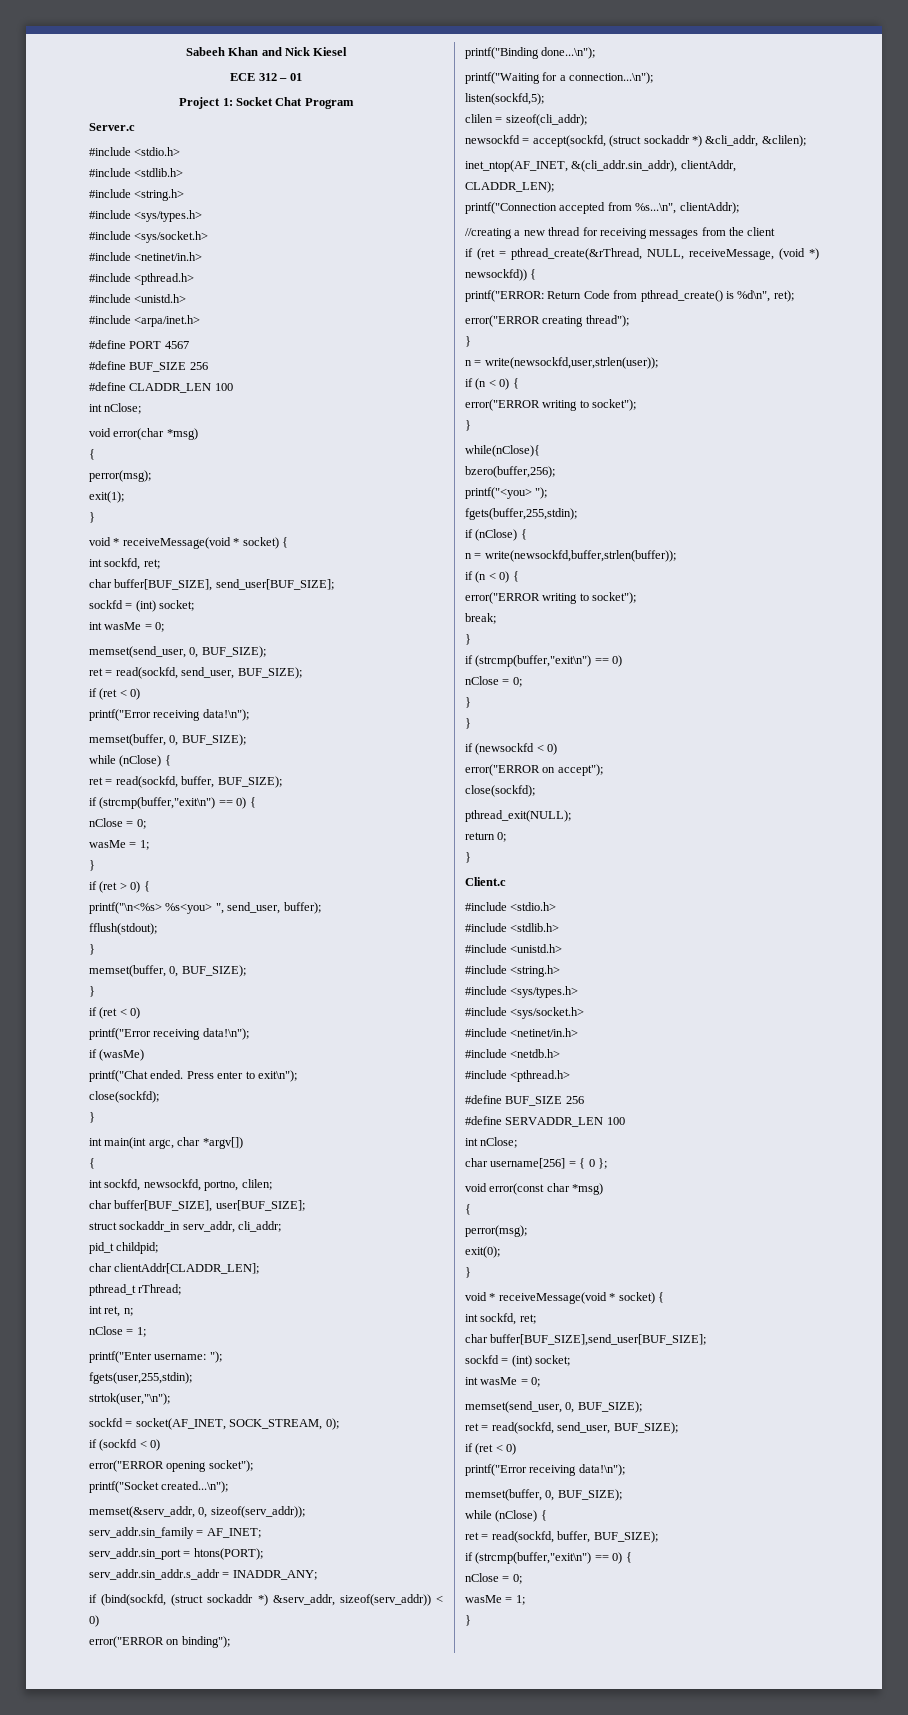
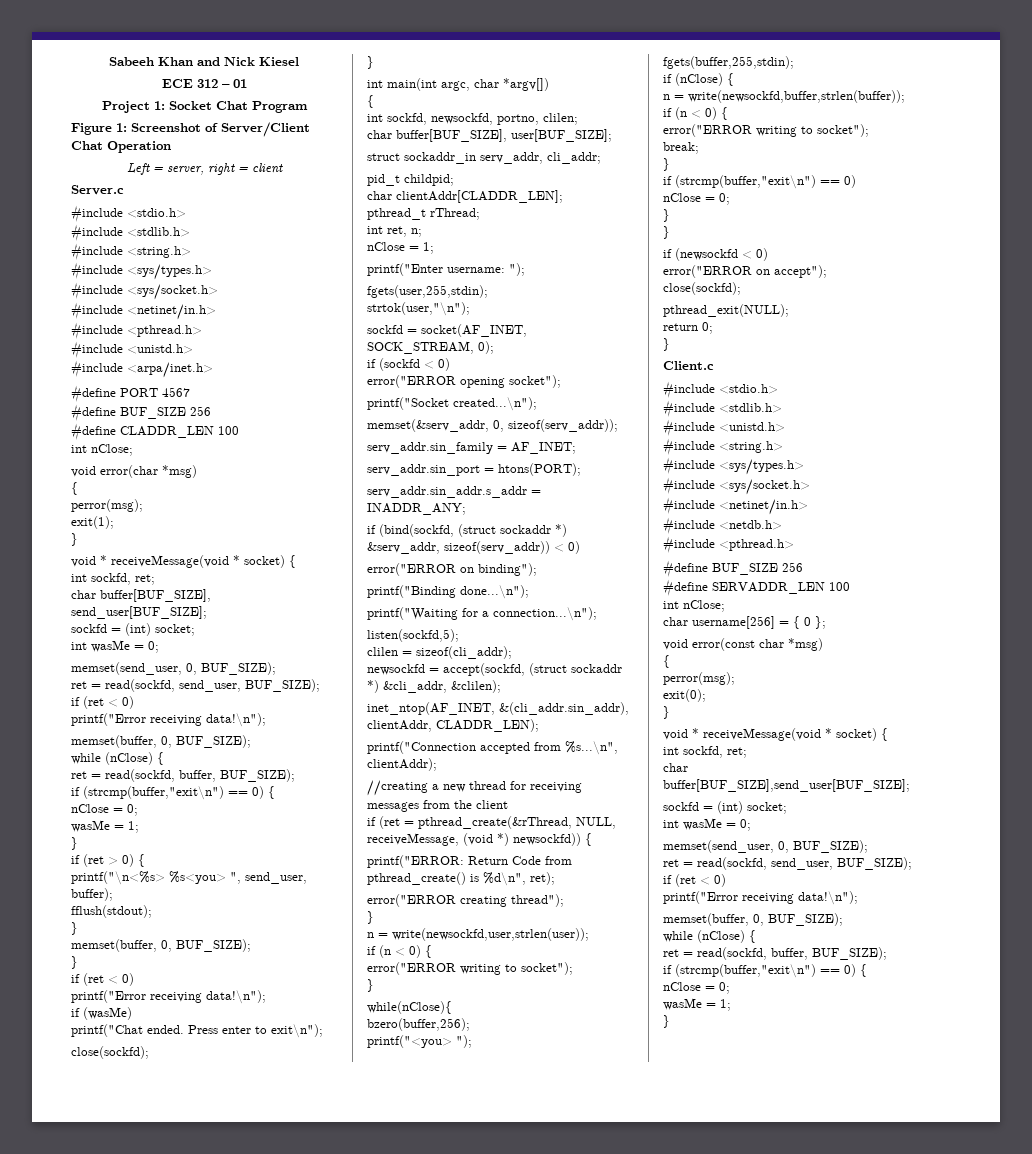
(354, 103) none -> [71,122,310,137] [71,141,171,153] [126,163,283,175] // Figure 1: Screenshot of Server/Client Chat Operation // Left = server, right = client

